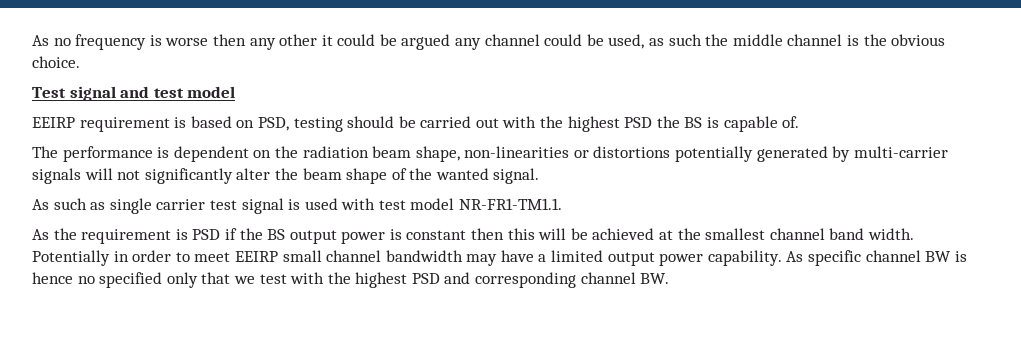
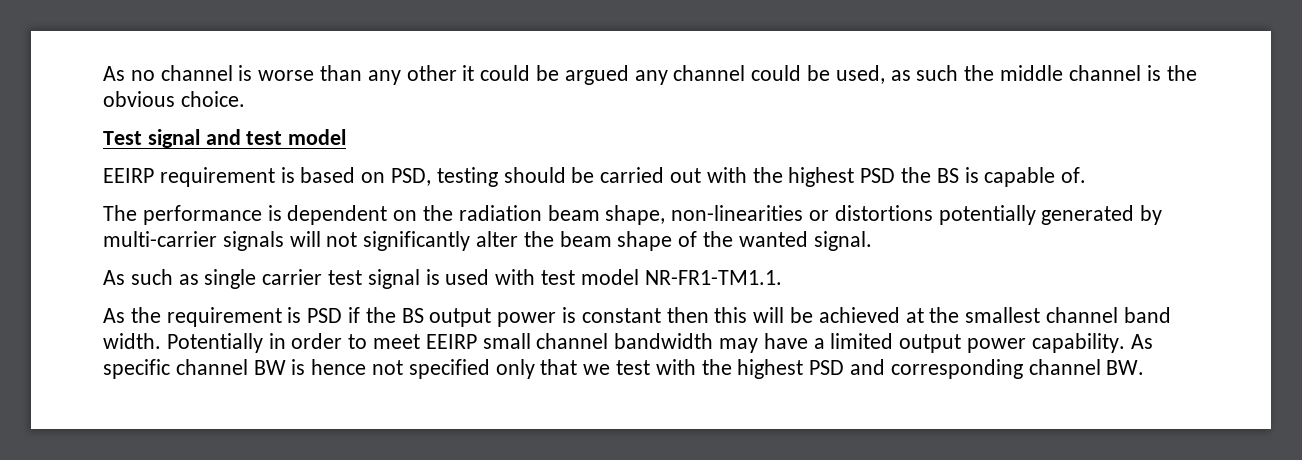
[75,34,147,50] frequency -> [160,65,233,81] channel
[212,34,246,46] then -> [320,65,363,81] than
[77,276,95,284] no -> [372,360,404,375] not

